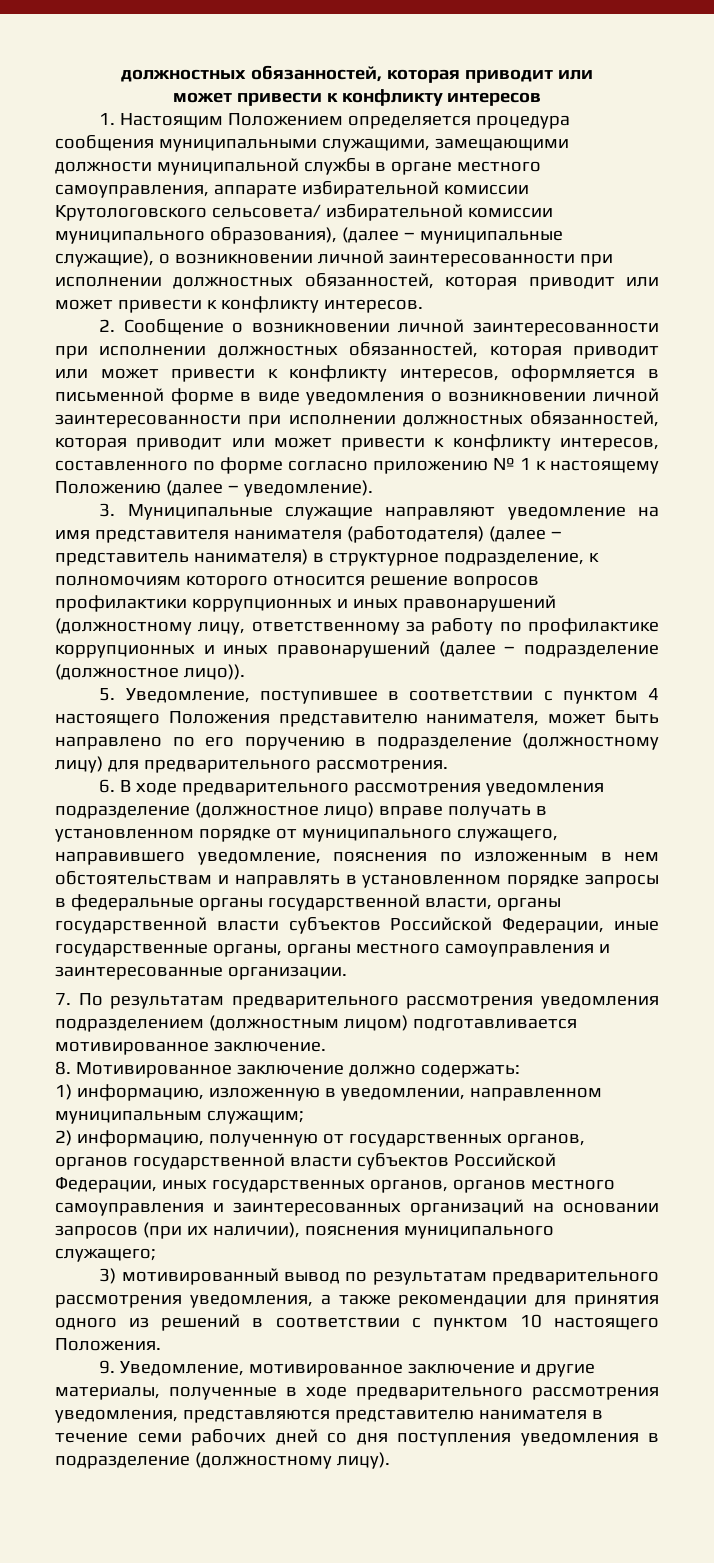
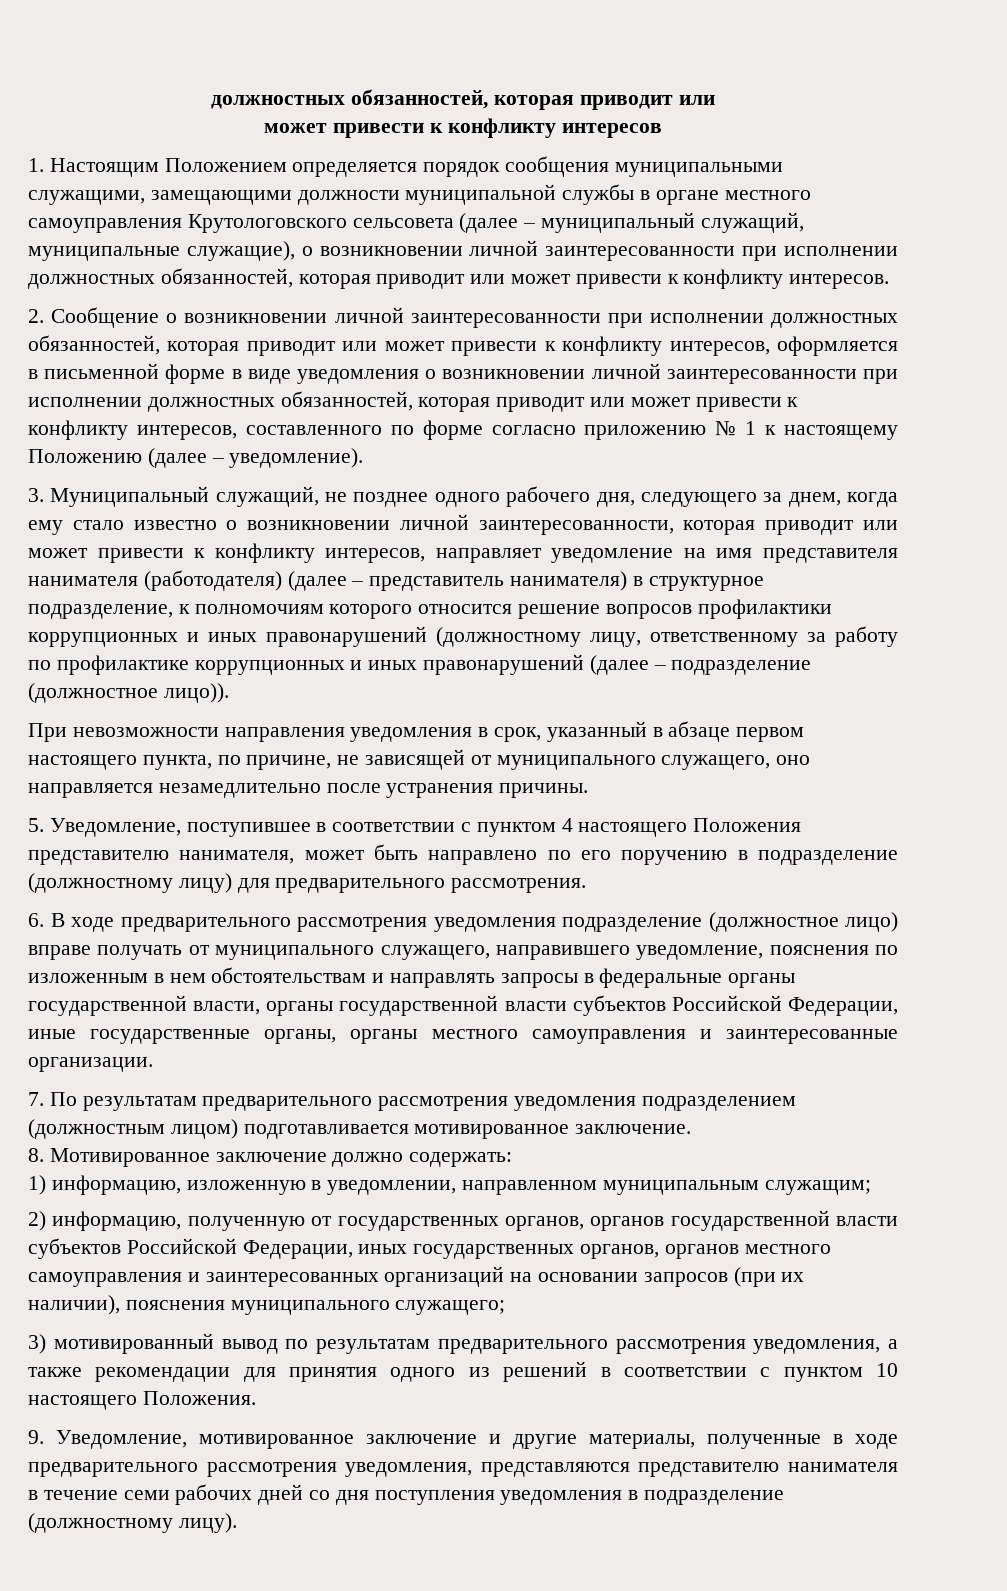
[476,115,571,129] процедура -> [423,162,501,177] порядок
[55,181,529,198] [55,204,553,221] [55,227,415,244] самоуправления, аппарате избирательной комиссии Крутологовского сельсовета/ избирательной комиссии муниципального образования), (далее ‒ -> [28,212,804,233] самоуправления Крутологовского сельсовета (далее ‒ муниципальный служащий,
[127,504,496,520] Муниципальные служащие направляют -> [50,486,899,507] [28,514,899,535] [28,543,542,563] Муниципальный служащий, не позднее одного рабочего дня, следующего за днем, когда ему стало известно о возникновении личной заинтересованности, которая приводит или может привести к конфликту интересов, направляет
(245, 672) none -> [28,721,805,742] [28,749,811,770] [28,783,589,798] // При невозможности направления уведомления в срок, указанный в абзаце первом настоящего пункта, по причине, не зависящей от муниципального служащего, оно направляется незамедлительно после устранения причины.
[535,806,547,815] [55,828,271,842] в установленном порядке -> (183, 952) none
[345,874,580,888] в установленном порядке -> (496, 980) none

